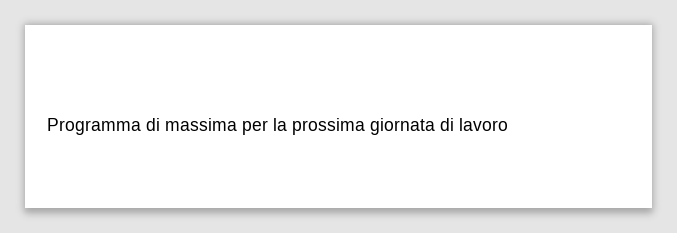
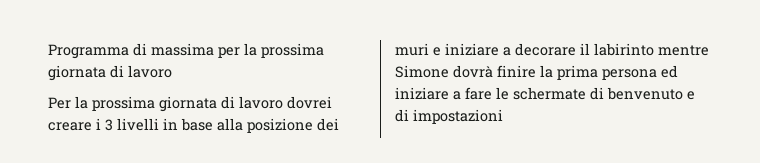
(508, 124) none -> [48,96,332,112] [48,118,339,133] [395,43,709,56] [395,65,678,80] [395,87,695,100] [395,109,503,124] // Per la prossima giornata di lavoro dovrei creare i 3 livelli in base alla posizione dei muri e iniziare a decorare il labirinto mentre Simone dovrà finire la prima persona ed iniziare a fare le schermate di benvenuto e di impostazioni

